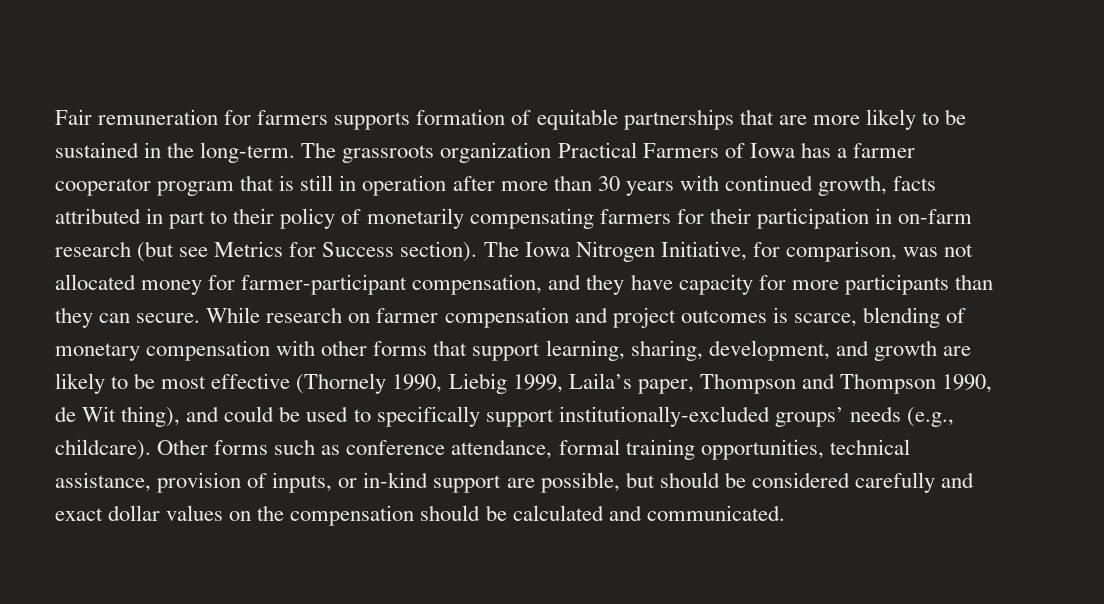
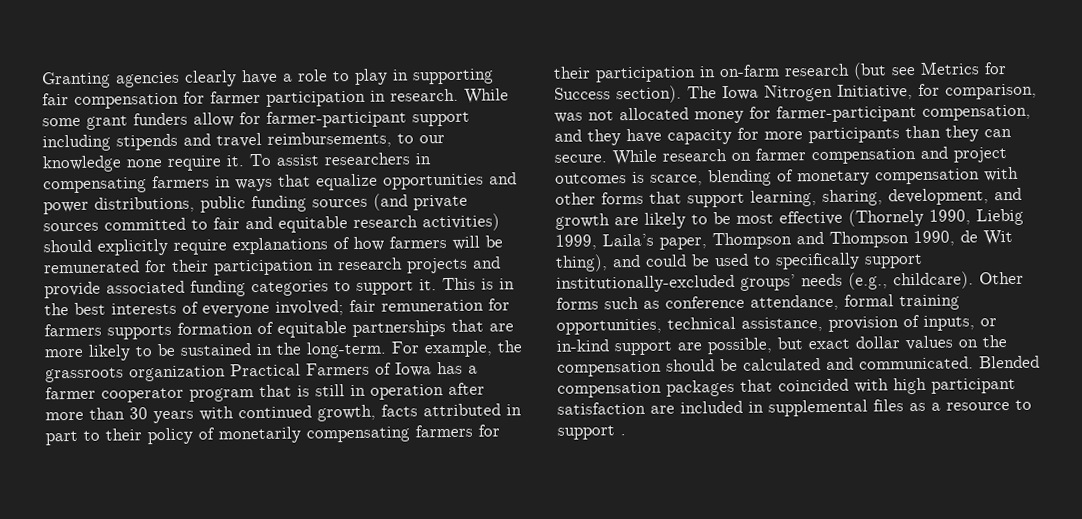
[55,109,92,125] Fair -> [41,68,494,89] [42,88,509,109] [42,110,470,130] [42,131,445,152] [42,152,431,173] [43,172,517,194] [43,193,468,215] [43,213,500,233] [43,235,503,256] [43,256,501,276] [44,277,515,299] [44,299,376,318] Granting agencies clearly have a role to play in supporting fair compensation for farmer participation in research. While some grant funders allow for farmer-participant support including stipends and travel reimbursements, to our knowledge none require it. To assist researchers in compensating farmers in ways that equalize opportunities and power distributions, public funding sources (and private sources committed to fair and equitable research activities) should explicitly require explanations of how farmers will be remunerated for their participation in research projects and provide associated funding categories to support it. This is in the best interests of everyone involved; fair
[301,142,337,158] The -> [391,340,522,358] For example, the
[659,472,975,493] should be considered carefully and -> (803, 343) none
(785, 513) none -> [979,355,1040,369] [557,377,1016,398] [557,399,1032,417] [557,425,626,440] Blended compensation packages that coincided with high participant satisfaction are included in supplemental files as a resource to support .

